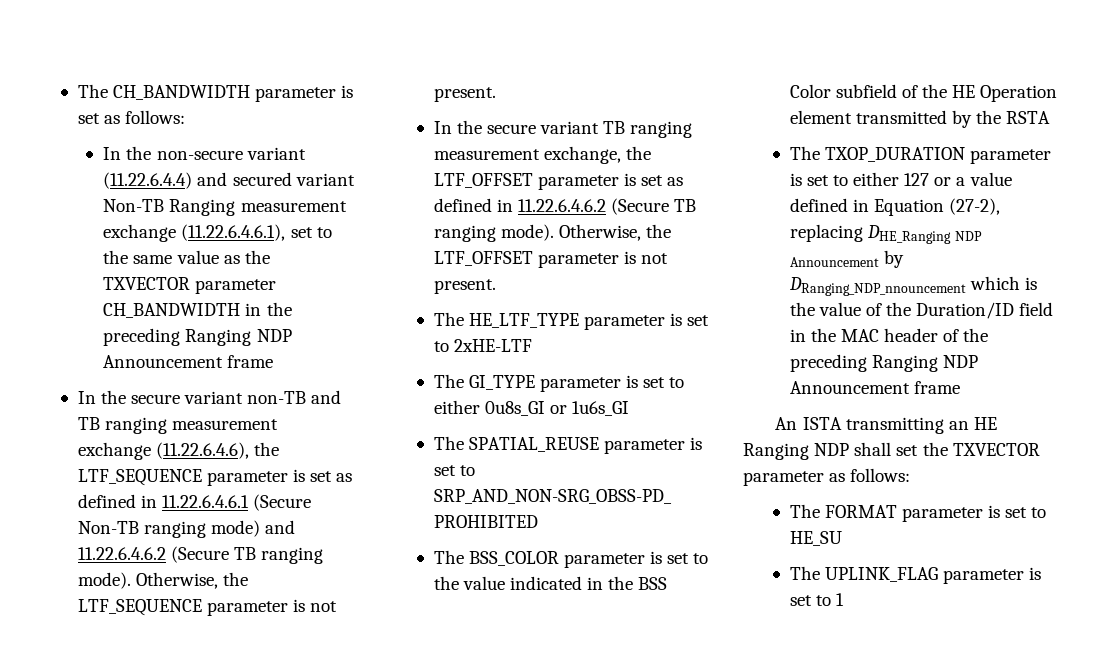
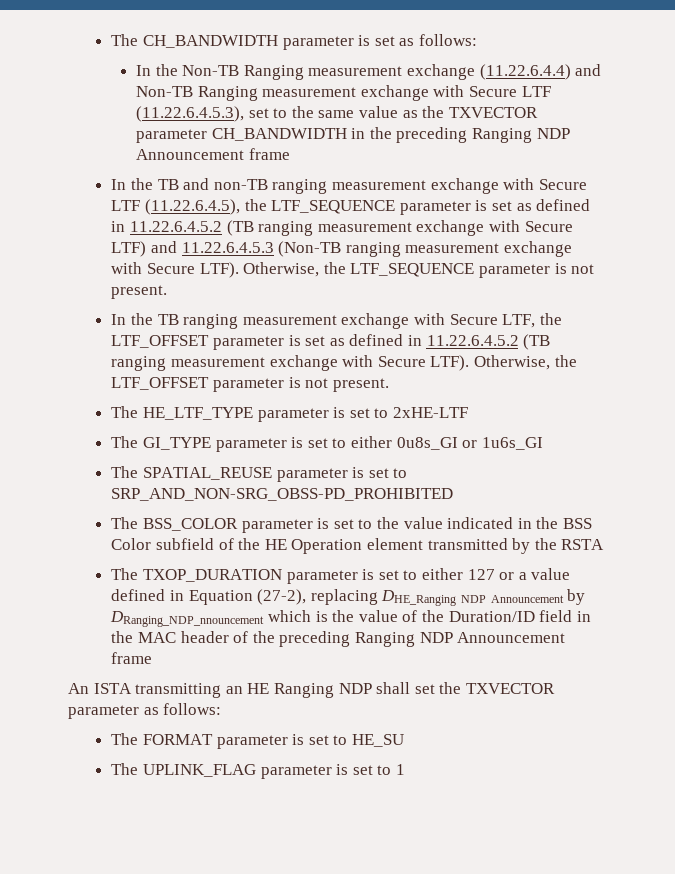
[156,147,306,160] [103,172,355,189] [103,199,347,216] [103,224,286,242] non-secure variant (11.22.6.4.4) and secured variant Non-TB Ranging measurement exchange (11.22.6.4.6.1), -> [182,64,602,80] [136,85,551,101] [136,106,245,122] Non-TB Ranging measurement exchange (11.22.6.4.4) and Non-TB Ranging measurement exchange with Secure LTF (11.22.6.4.5.3),
[130,390,342,404] [77,417,278,434] [77,442,249,460] secure variant non-TB and TB ranging measurement exchange (11.22.6.4.6), -> [157,178,587,194] [111,199,240,215] TB and non-TB ranging measurement exchange with Secure LTF (11.22.6.4.5),
[161,494,311,511] [77,520,295,538] [77,546,323,564] [77,572,131,589] 11.22.6.4.6.1 (Secure Non-TB ranging mode) and 11.22.6.4.6.2 (Secure TB ranging mode). -> [129,220,573,236] [111,241,572,257] [111,262,239,278] 11.22.6.4.5.2 (TB ranging measurement exchange with Secure LTF) and 11.22.6.4.5.3 (Non-TB ranging measurement exchange with Secure LTF).
[486,121,693,138] [433,146,621,164] secure variant TB ranging measurement exchange, -> [157,313,536,329] TB ranging measurement exchange with Secure LTF,
[517,198,697,215] [433,224,554,242] 11.22.6.4.6.2 (Secure TB ranging mode). -> [426,334,551,350] [111,355,470,371] 11.22.6.4.5.2 (TB ranging measurement exchange with Secure LTF).

